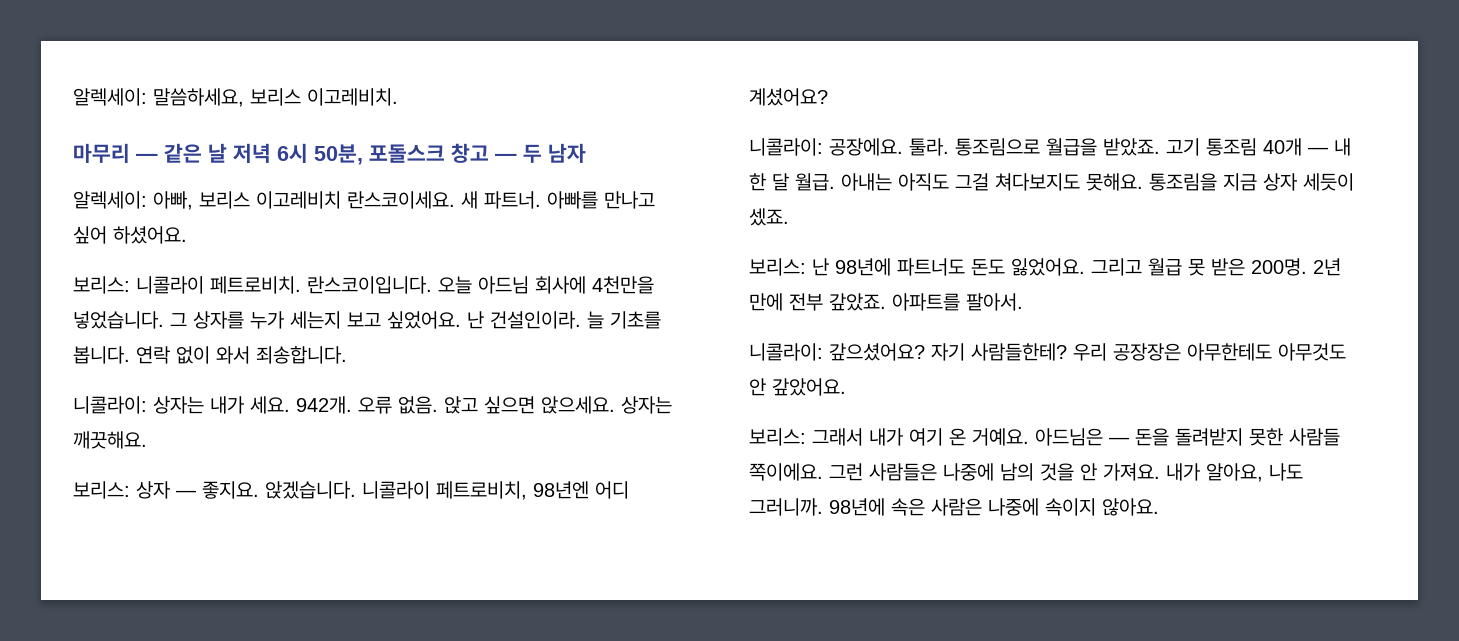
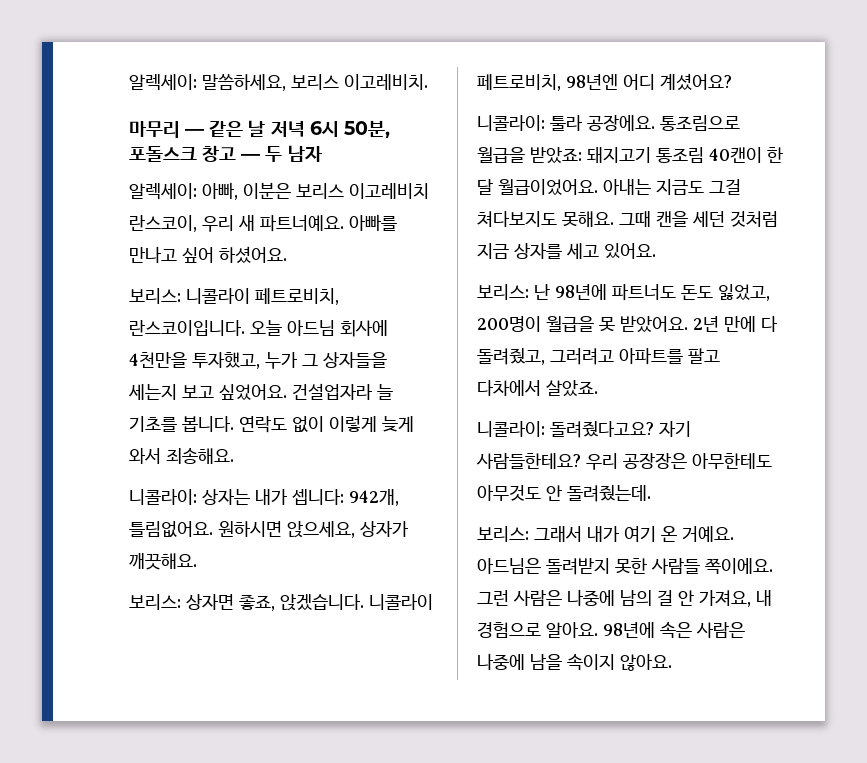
(193, 200) none -> [243,182,291,199] 이분은
[347,191,541,209] 란스코이세요. 새 파트너. -> [129,215,344,232] 란스코이, 우리 새 파트너예요.
[210,276,301,294] 페트로비치. -> [255,288,339,305] 페트로비치,
[73,311,284,329] 넣었습니다. 그 상자를 누가 -> [192,352,387,369] 투자했고, 누가 그 상자들을
[467,311,581,329] 난 건설인이라. -> [292,383,373,400] 건설업자라
[136,346,347,364] [73,396,672,414] 연락 없이 와서 죄송합니다. // 니콜라이: 상자는 내가 세요. 942개. 오류 없음. 앉고 싶으면 앉으세요. 상자는 -> [239,415,414,433] [129,448,234,464] [129,489,399,506] [129,521,409,538] 연락도 없이 이렇게 늦게 와서 죄송해요. // 니콜라이: 상자는 내가 셉니다: 942개, 틀림없어요. 원하시면 앉으세요, 상자가
[136,481,259,499] 상자 — 좋지요. -> [186,594,275,611] 상자면 좋죠,
[829,138,1351,156] [749,173,1354,191] [749,208,789,226] 공장에요. 툴라. 통조림으로 월급을 받았죠. 고기 통조림 40개 — 내 한 달 월급. 아내는 아직도 그걸 쳐다보지도 못해요. 통조림을 지금 상자 세듯이 셌죠. -> [550,115,740,131] [477,147,783,164] [477,179,741,196] [477,210,778,228] [477,243,656,259] 툴라 공장에요. 통조림으로 월급을 받았죠: 돼지고기 통조림 40캔이 한 달 월급이었어요. 아내는 지금도 그걸 쳐다보지도 못해요. 그때 캔을 세던 것처럼 지금 상자를 세고 있어요.
[1011,258,1341,276] [749,293,1023,311] [749,343,1067,361] 잃었어요. 그리고 월급 못 받은 200명. 2년 만에 전부 갚았죠. 아파트를 팔아서. // 니콜라이: 갚으셨어요? 자기 사람들한테? -> [718,284,770,301] [477,316,778,333] [477,348,720,365] [477,380,598,397] [477,421,691,438] [476,453,581,469] 잃었고, 200명이 월급을 못 받았어요. 2년 만에 다 돌려줬고, 그러려고 아파트를 팔고 다차에서 살았죠. // 니콜라이: 돌려줬다고요? 자기 사람들한테요?
[772,378,846,396] 갚았어요. -> [567,485,651,502] 돌려줬는데.
[1109,428,1169,446] — 돈을 -> (541, 566) none
[869,463,937,481] 사람들은 -> [513,590,562,606] 사람은
[1040,463,1303,482] [749,498,823,516] 것을 안 가져요. 내가 알아요, 나도 그러니까. -> [657,590,772,607] [477,622,598,638] 걸 안 가져요, 내 경험으로 알아요.
(1039, 507) none -> [530,654,562,670] 남을

